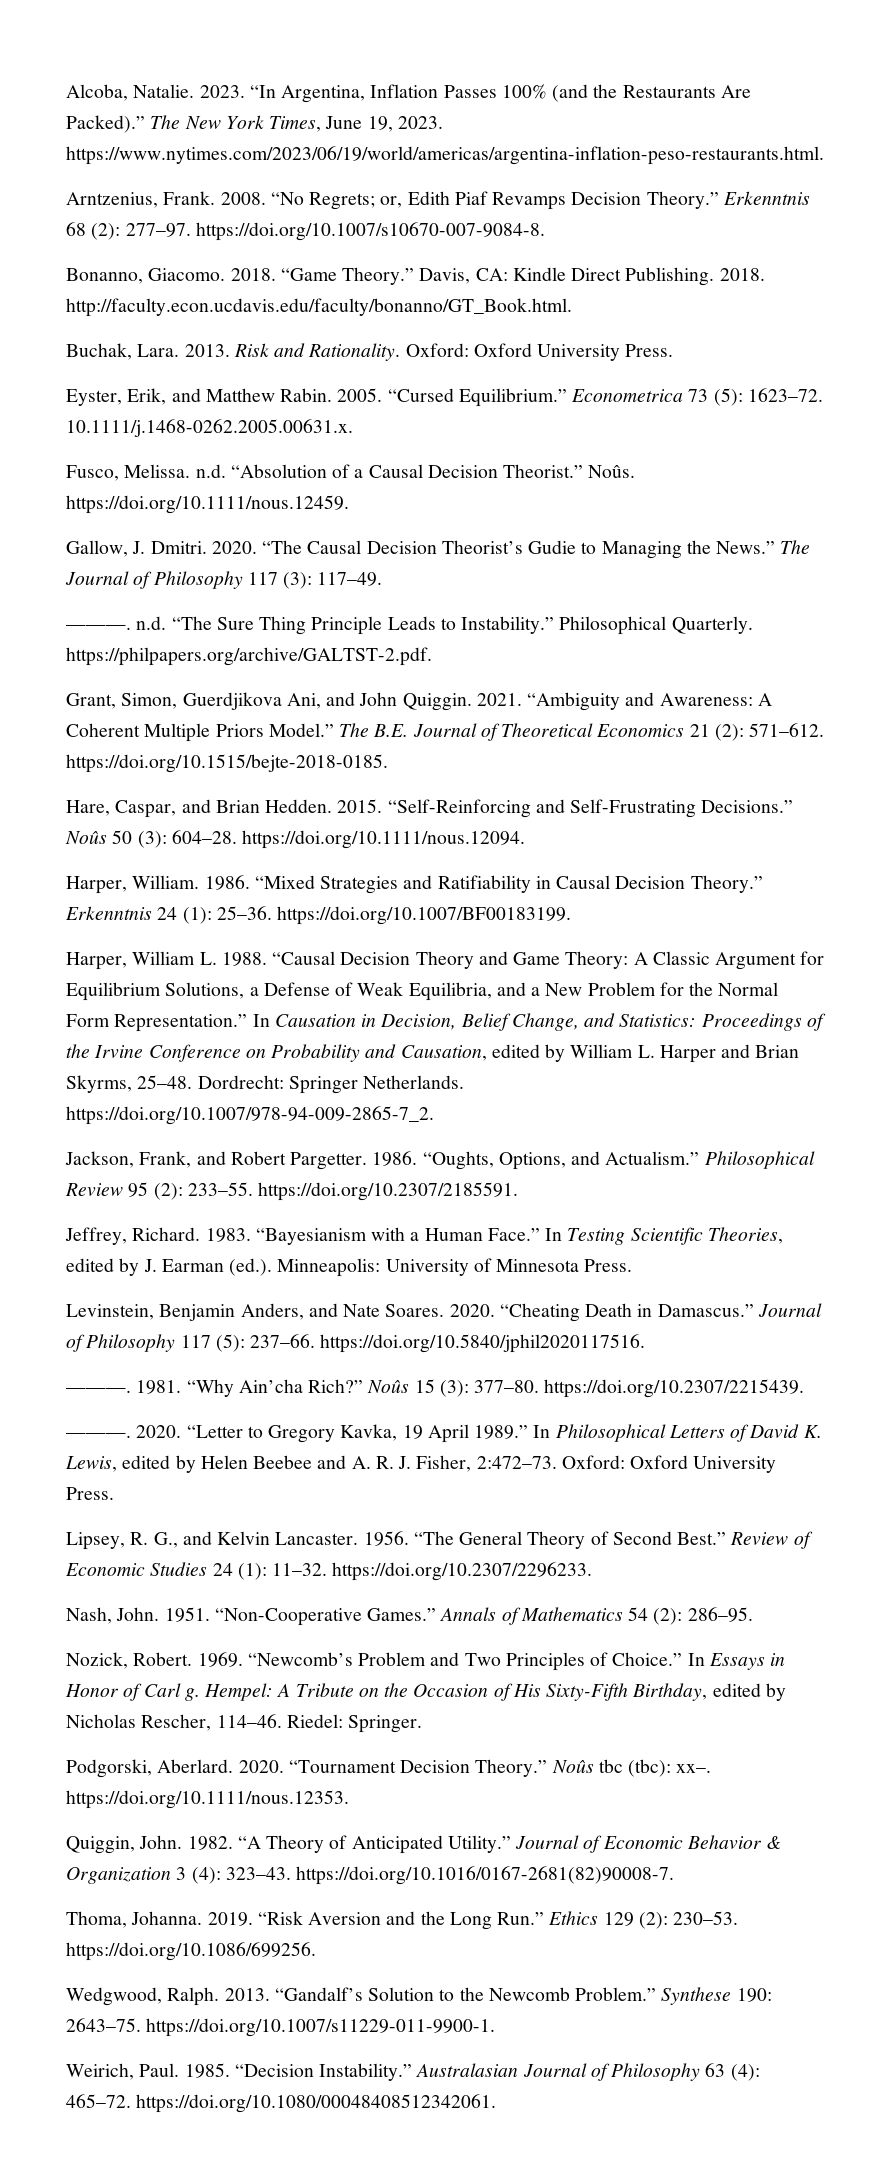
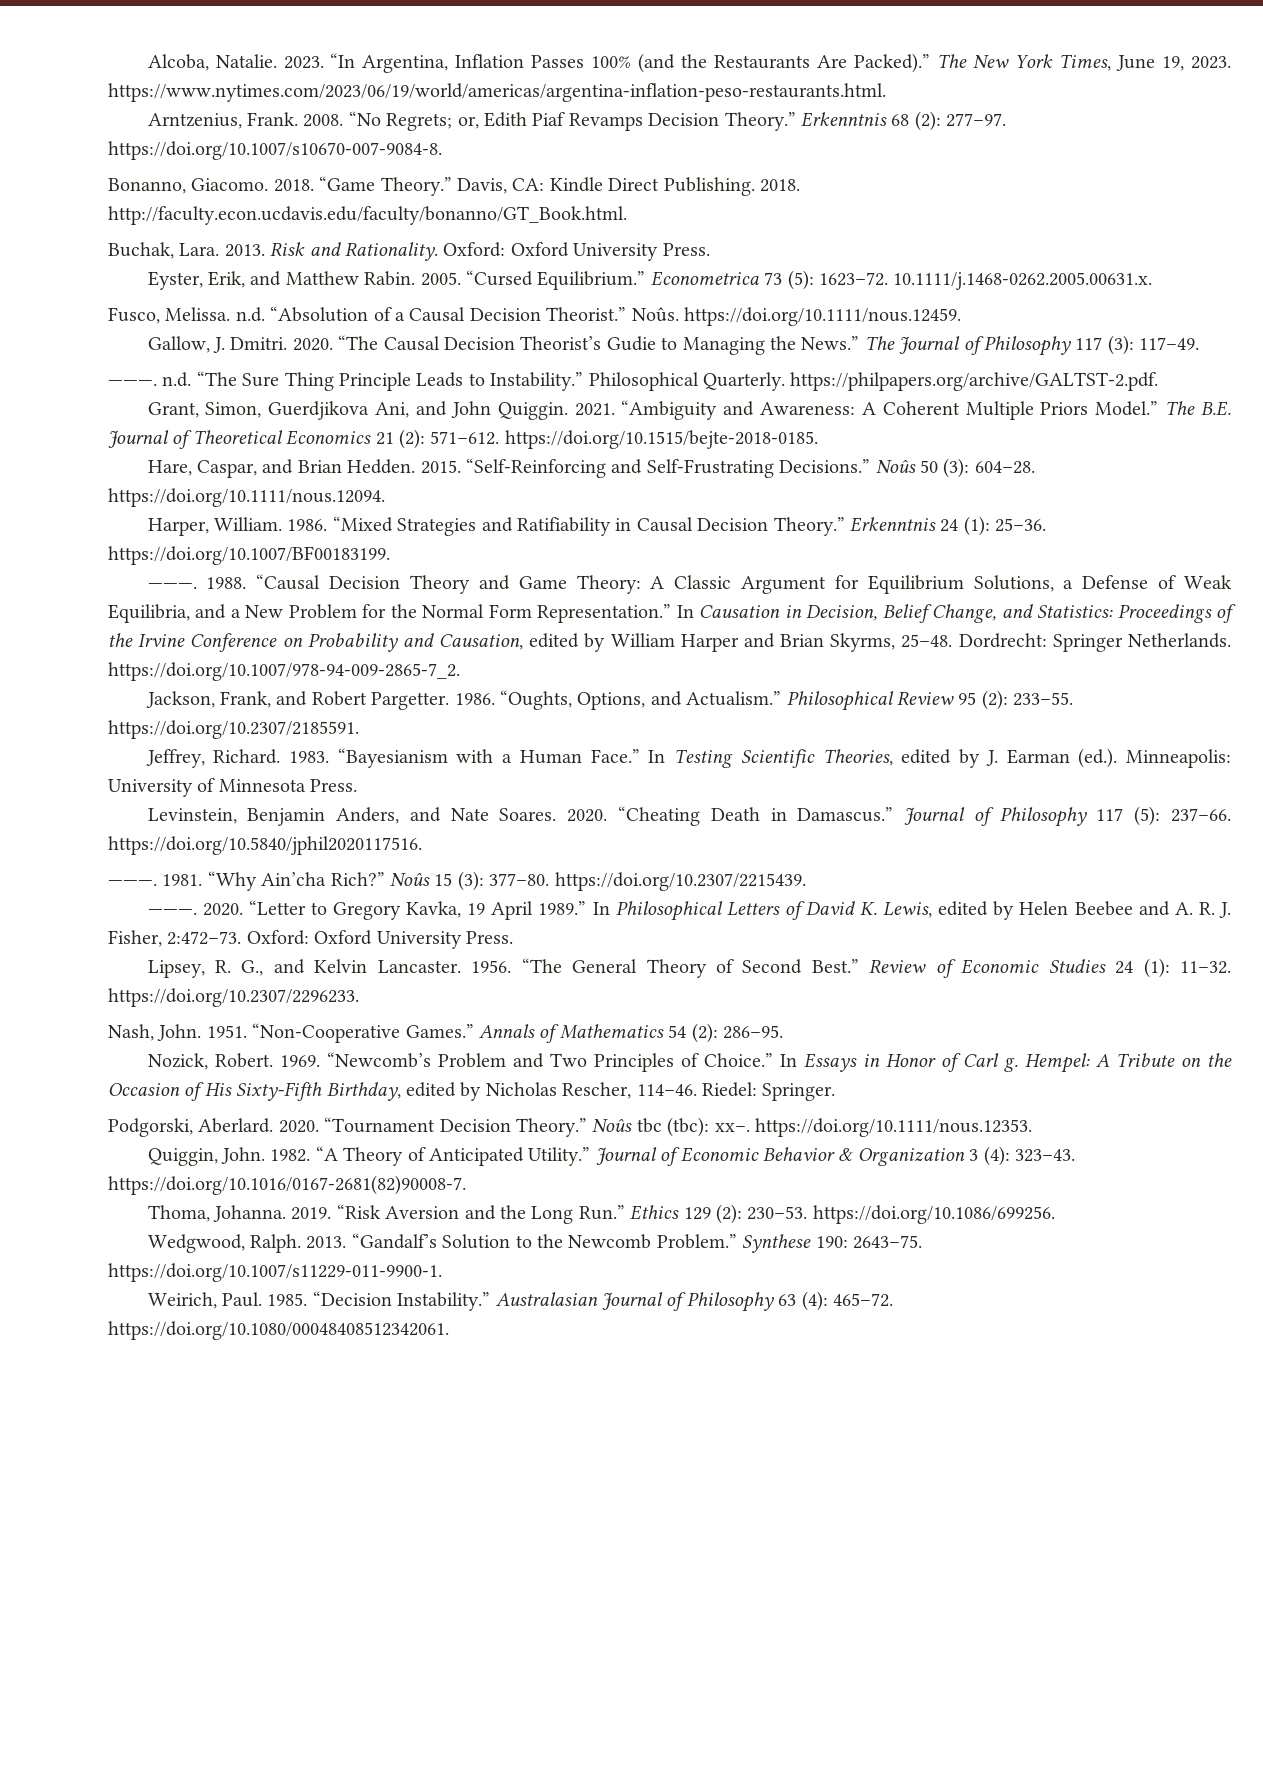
[66,951,217,970] Harper, William L. -> [147,583,197,589] ———.
[637,1045,655,1058] L. -> (675, 640) none

